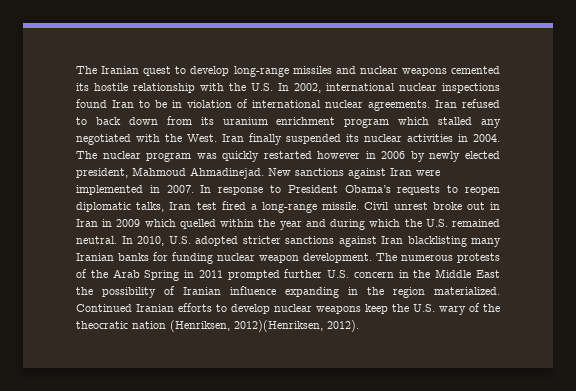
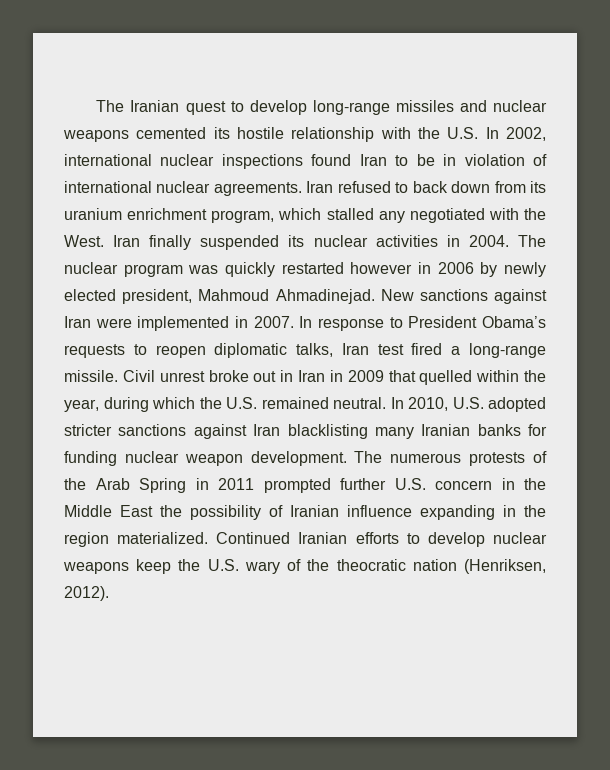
[344,118,390,128] program -> [211,210,275,223] program,
[144,219,176,227] which -> [388,370,416,382] that
[279,219,326,230] year and -> [64,399,99,412] year,
[234,320,323,332] 2012)(Henriksen, -> (546, 566) none

